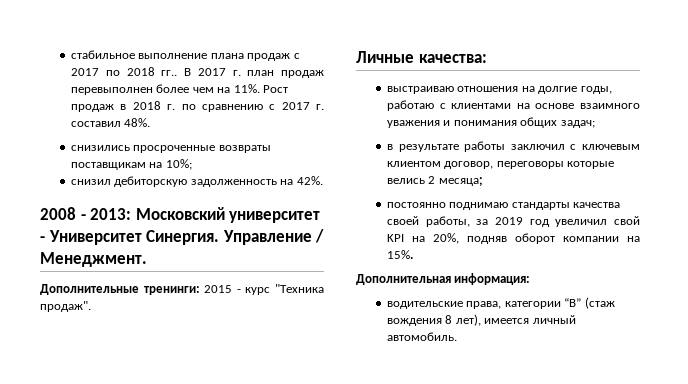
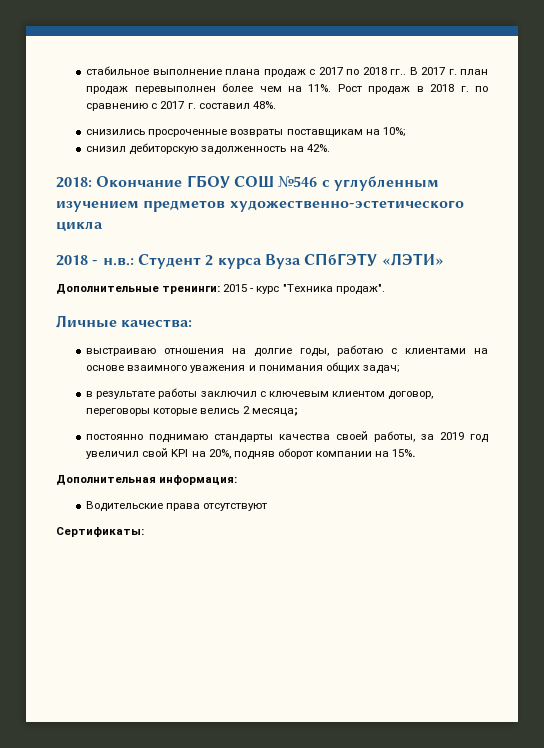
[40,207,321,223] [40,229,325,245] [40,252,147,267] 2008 - 2013: Московский университет - Университет Синергия. Управление / Менеджмент. -> [56,175,439,191] [56,200,464,212] [56,221,103,232] [56,253,444,269] 2018: Окончание ГБОУ СОШ №546 с углубленным изучением предметов художественно-эстетического цикла // 2018 - н.в.: Студент 2 курса Вуза СПбГЭТУ «ЛЭТИ»
[387,297,615,309] [387,314,576,326] [387,332,458,341] водительские права, категории “В” (стаж вождения 8 лет), имеется личный автомобиль. -> [86,501,268,512] [56,527,144,537] Водительские права отсутствуют // Сертификаты:

